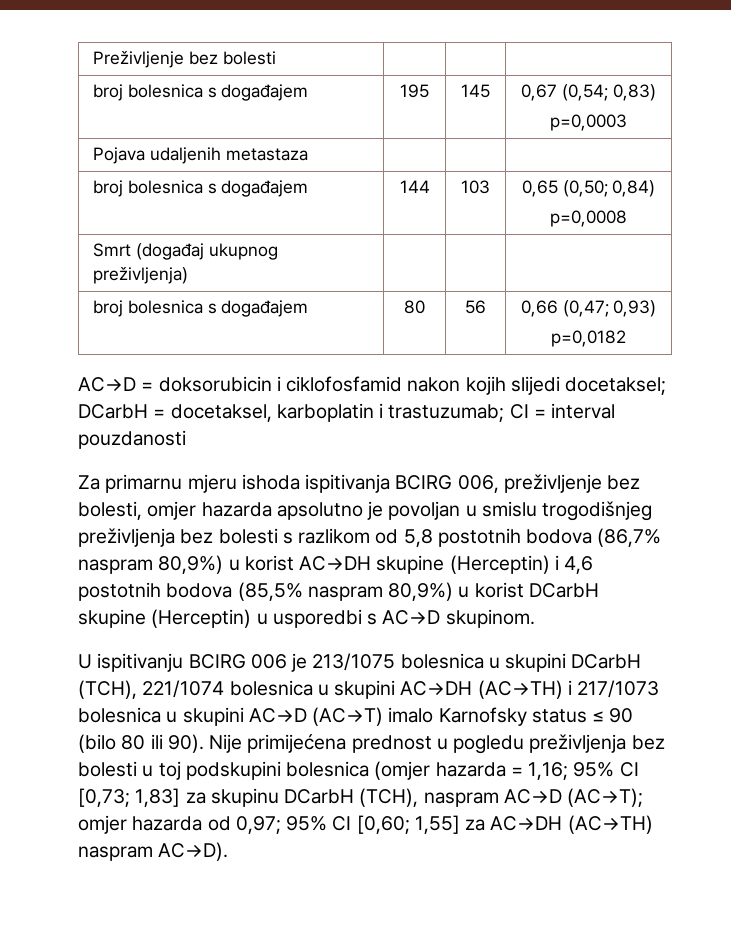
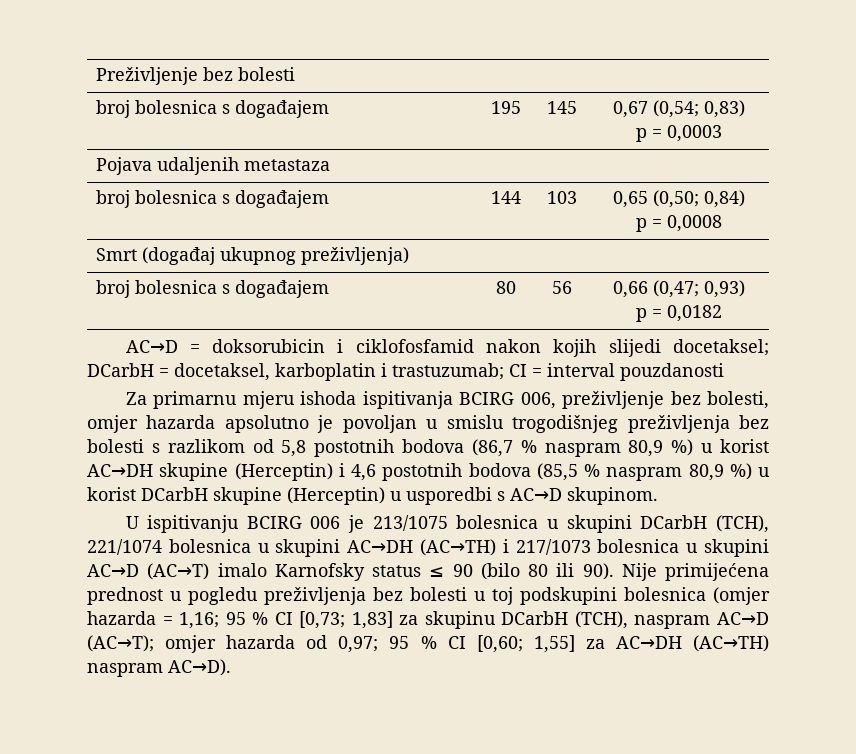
[550,114,627,131] p=0,0003 -> [636,125,722,142] p = 0,0003
[550,210,627,227] p=0,0008 -> [636,215,722,232] p = 0,0008
[551,330,626,347] p=0,0182 -> [636,305,722,322] p = 0,0182
[597,528,662,547] [78,555,224,574] (86,7% naspram 80,9%) -> [471,439,694,457] (86,7 % naspram 80,9 %)
[237,582,454,601] (85,5% naspram 80,9%) -> [536,463,752,481] (85,5 % naspram 80,9 %)
[573,762,615,777] 95% -> [225,612,269,625] 95 %
[286,816,328,831] 95% -> [389,636,437,649] 95 %

